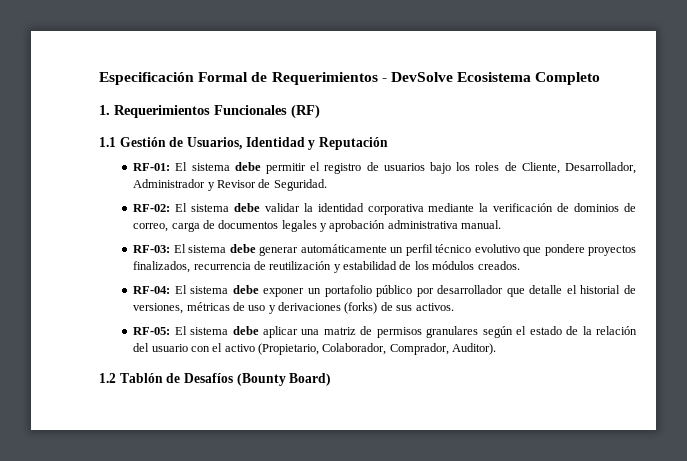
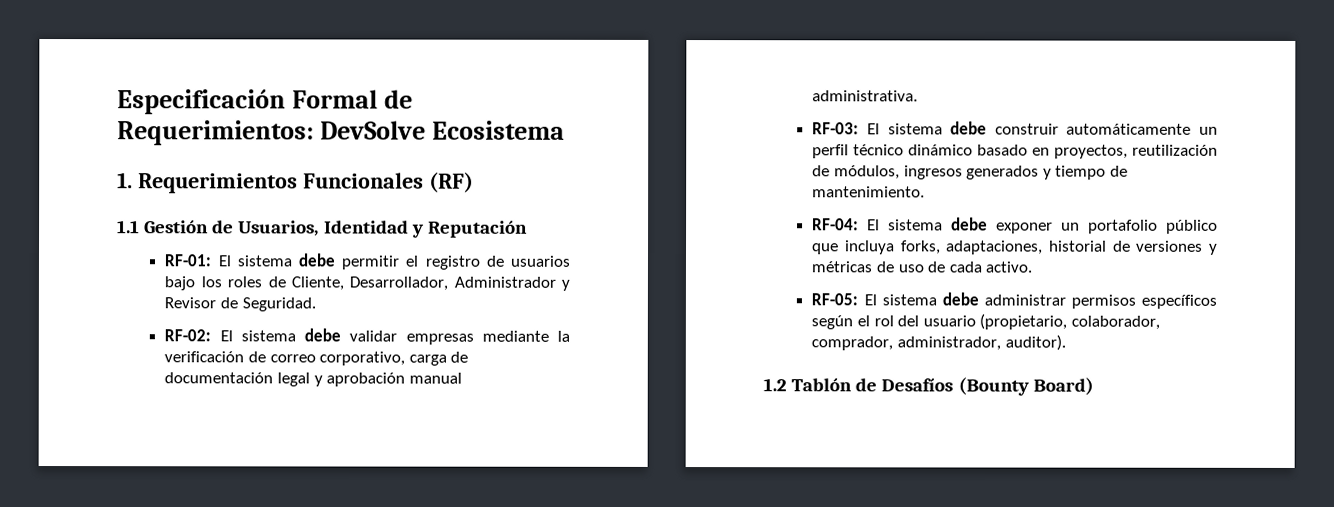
[271,72,387,85] Requerimientos - -> [117,120,314,146] Requerimientos:
[535,72,601,85] Completo -> (565, 130) none
[303,203,424,215] la identidad corporativa -> [405,333,474,345] empresas
[574,203,636,212] [133,220,502,232] dominios de correo, carga de documentos legales y aprobación administrativa manual. -> [269,351,469,366] [164,372,462,387] [812,90,919,102] correo corporativo, carga de documentación legal y aprobación manual administrativa.
[259,246,299,256] generar -> [994,123,1059,135] construir
[474,244,636,256] [133,261,520,273] evolutivo que pondere proyectos finalizados, recurrencia de reutilización y estabilidad de los módulos creados. -> [908,144,1218,159] [812,165,1128,180] [812,186,926,198] dinámico basado en proyectos, reutilización de módulos, ingresos generados y tiempo de mantenimiento.
[416,285,636,297] [133,302,454,314] [133,326,637,338] [133,343,497,355] por desarrollador que detalle el historial de versiones, métricas de uso y derivaciones (forks) de sus activos. // RF-05: El sistema debe aplicar una matriz de permisos granulares según el estado de la relación del usuario con el activo (Propietario, Colaborador, Comprador, Auditor). -> [811,240,1218,255] [811,261,1033,273] [811,292,1217,309] [811,313,1160,330] [811,334,1066,351] que incluya forks, adaptaciones, historial de versiones y métricas de uso de cada activo. // RF-05: El sistema debe administrar permisos específicos según el rol del usuario (propietario, colaborador, comprador, administrador, auditor).

